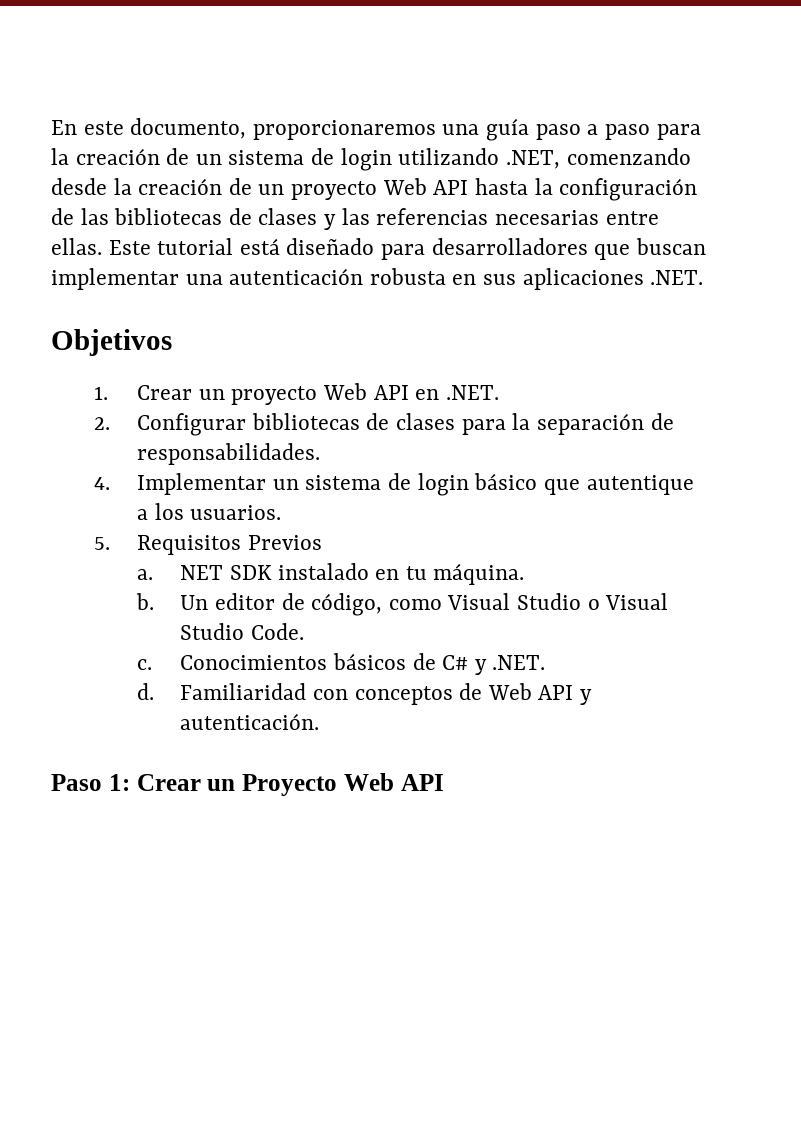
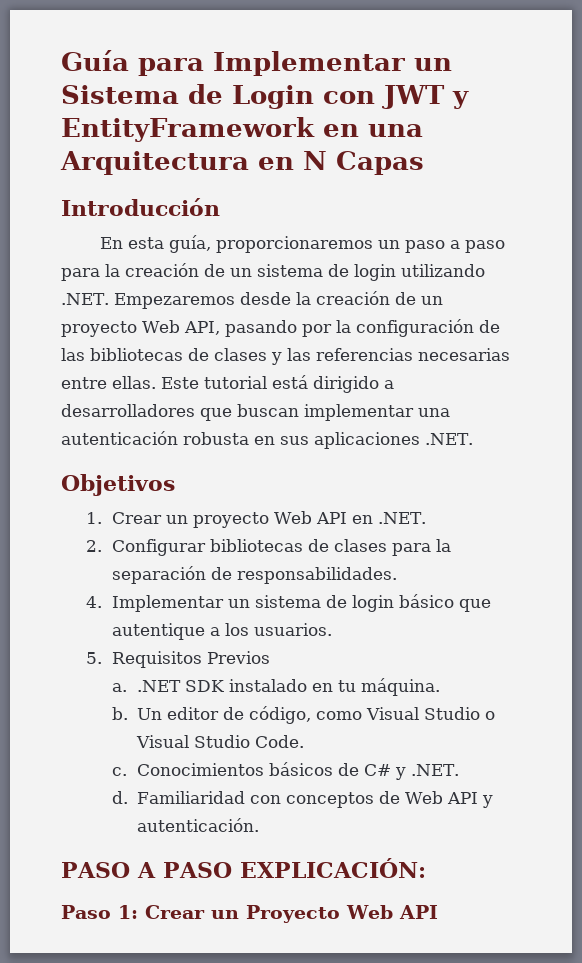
[51,118,530,141] En este documento, proporcionaremos una guía -> [61,50,452,76] [61,84,469,109] [61,117,423,142] [60,151,424,175] [61,198,220,216] [100,235,401,253] Guía para Implementar un Sistema de Login con JWT y EntityFramework en una Arquitectura en N Capas // Introducción // En esta guía, proporcionaremos un
[505,148,691,169] .NET, comenzando -> [61,293,235,309] .NET. Empezaremos
[433,178,528,195] API hasta -> [183,320,332,337] API, pasando por
[286,238,426,260] diseñado para -> [313,376,394,393] dirigido a
[180,565,224,580] NET -> [137,680,182,692] .NET
(320, 721) none -> [61,858,426,878] // PASO A PASO EXPLICACIÓN:

